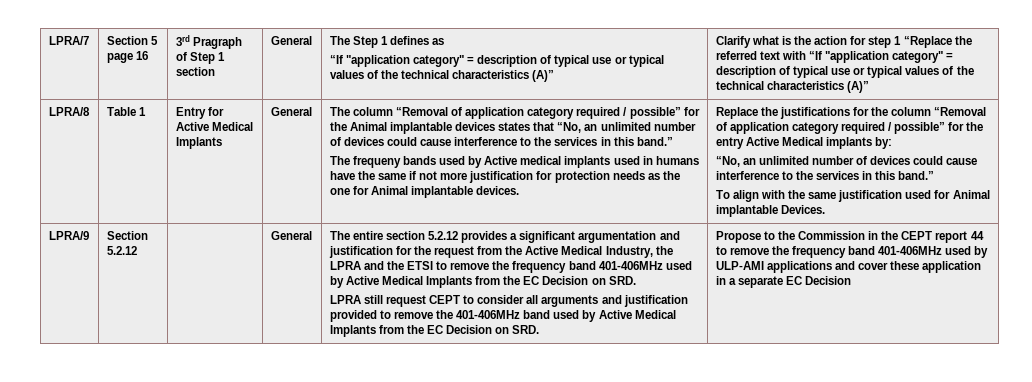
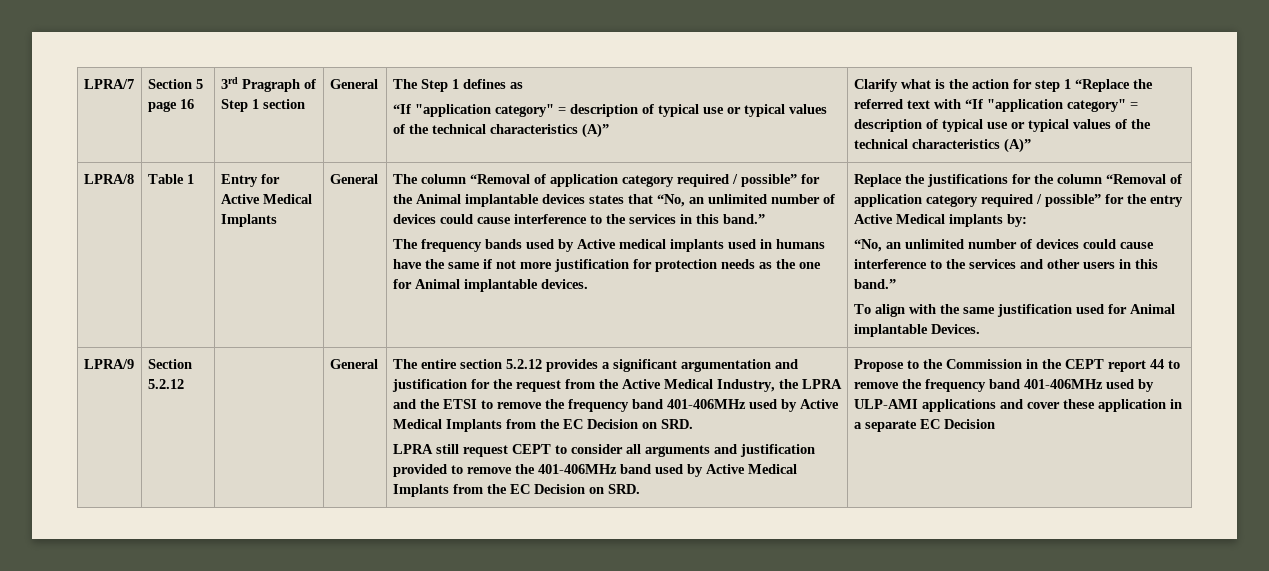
[352,156,401,168] frequeny -> [420,239,482,252] frequency
(859, 175) none -> [1019,259,1115,269] and other users

